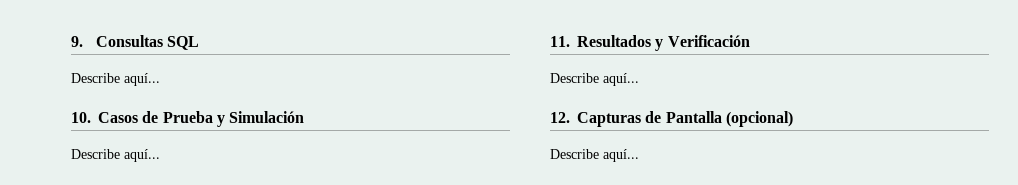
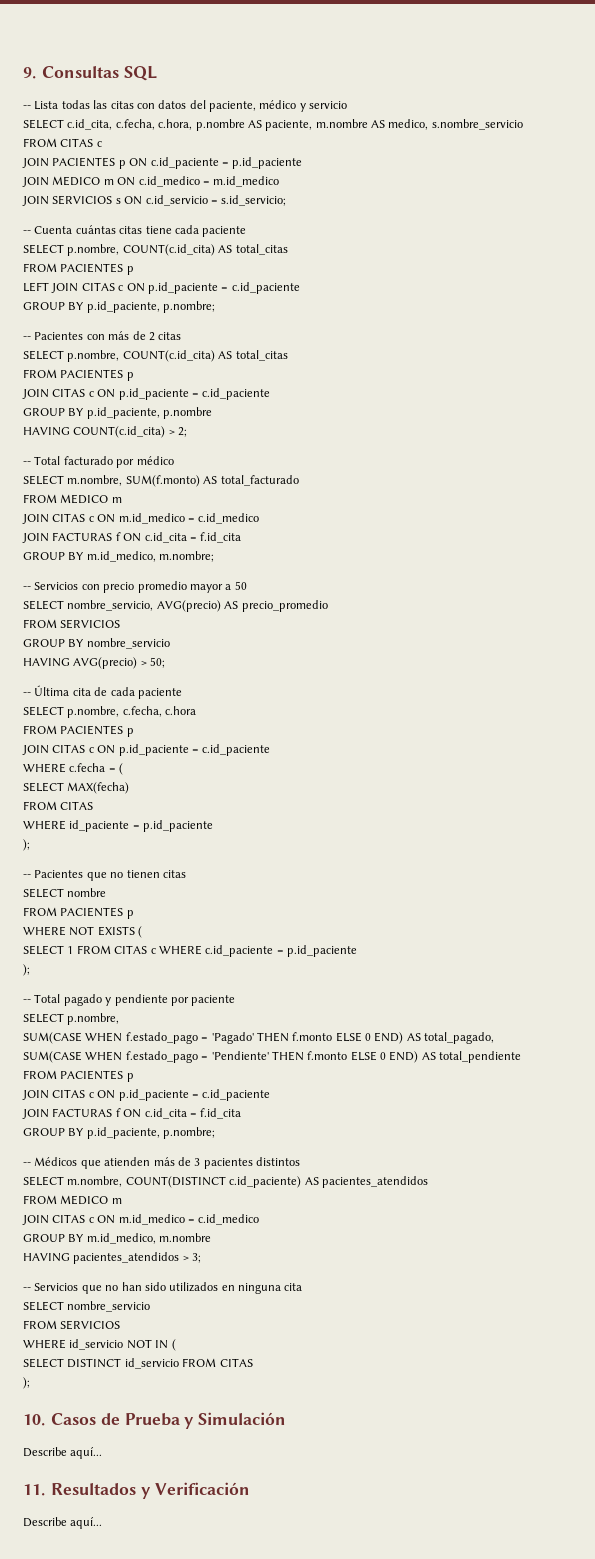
[71,73,160,86] Describe aquí... -> [23,100,348,112] [23,119,523,131] [23,138,102,147] [22,157,303,169] [22,176,280,187] [22,195,287,206] [23,225,247,237] [23,244,288,256] [23,263,134,275] [23,282,300,294] [23,301,216,313] [23,331,182,341] [23,350,288,362] [23,369,134,381] [22,388,271,400] [23,407,213,419] [23,426,188,438] [23,456,174,468] [23,475,299,487] [23,494,122,504] [22,513,260,524] [22,532,242,543] [23,551,215,562] [23,581,247,593] [23,600,328,612] [23,619,121,629] [23,638,170,649] [23,657,166,669] [23,685,182,699] [23,706,197,718] [23,725,134,737] [22,744,271,756] [23,763,124,775] [23,782,130,794] [23,801,94,810] [23,820,214,832] [23,839,30,851] [23,870,186,881] [23,888,107,898] [23,907,134,919] [23,926,143,938] [23,945,357,957] [23,964,30,976] [23,994,236,1006] [23,1013,120,1025] [23,1032,495,1044] [23,1051,522,1063] [23,1070,134,1082] [22,1089,271,1101] [22,1108,242,1119] [23,1127,216,1139] [23,1157,300,1169] [23,1176,428,1188] [23,1195,122,1205] [22,1214,260,1225] [23,1233,212,1244] [23,1252,202,1264] [23,1282,303,1294] [23,1301,151,1312] [23,1320,121,1330] [23,1339,176,1351] [23,1358,253,1369] [23,1377,30,1389] -- Lista todas las citas con datos del paciente, médico y servicio // SELECT c.id_cita, c.fecha, c.hora, p.nombre AS paciente, m.nombre AS medico, s.nombre_servicio // FROM CITAS c // JOIN PACIENTES p ON c.id_paciente = p.id_paciente // JOIN MEDICO m ON c.id_medico = m.id_medico // JOIN SERVICIOS s ON c.id_servicio = s.id_servicio; // -- Cuenta cuántas citas tiene cada paciente // SELECT p.nombre, COUNT(c.id_cita) AS total_citas // FROM PACIENTES p // LEFT JOIN CITAS c ON p.id_paciente = c.id_paciente // GROUP BY p.id_paciente, p.nombre; // -- Pacientes con más de 2 citas // SELECT p.nombre, COUNT(c.id_cita) AS total_citas // FROM PACIENTES p // JOIN CITAS c ON p.id_paciente = c.id_paciente // GROUP BY p.id_paciente, p.nombre // HAVING COUNT(c.id_cita) > 2; // -- Total facturado por médico // SELECT m.nombre, SUM(f.monto) AS total_facturado // FROM MEDICO m // JOIN CITAS c ON m.id_medico = c.id_medico // JOIN FACTURAS f ON c.id_cita = f.id_cita // GROUP BY m.id_medico, m.nombre; // -- Servicios con precio promedio mayor a 50 // SELECT nombre_servicio, AVG(precio) AS precio_promedio // FROM SERVICIOS // GROUP BY nombre_servicio // HAVING AVG(precio) > 50; // -- Última cita de cada paciente // SELECT p.nombre, c.fecha, c.hora // FROM PACIENTES p // JOIN CITAS c ON p.id_paciente = c.id_paciente // WHERE c.fecha = ( // SELECT MAX(fecha) // FROM CITAS // WHERE id_paciente = p.id_paciente // ); // -- Pacientes que no tienen citas // SELECT nombre // FROM PACIENTES p // WHERE NOT EXISTS ( // SELECT 1 FROM CITAS c WHERE c.id_paciente = p.id_paciente // ); // -- Total pagado y pendiente por paciente // SELECT p.nombre, // SUM(CASE WHEN f.estado_pago = 'Pagado' THEN f.monto ELSE 0 END) AS total_pagado, // SUM(CASE WHEN f.estado_pago = 'Pendiente' THEN f.monto ELSE 0 END) AS total_pendiente // FROM PACIENTES p // JOIN CITAS c ON p.id_paciente = c.id_paciente // JOIN FACTURAS f ON c.id_cita = f.id_cita // GROUP BY p.id_paciente, p.nombre; // -- Médicos que atienden más de 3 pacientes distintos // SELECT m.nombre, COUNT(DISTINCT c.id_paciente) AS pacientes_atendidos // FROM MEDICO m // JOIN CITAS c ON m.id_medico = c.id_medico // GROUP BY m.id_medico, m.nombre // HAVING pacientes_atendidos > 3; // -- Servicios que no han sido utilizados en ninguna cita // SELECT nombre_servicio // FROM SERVICIOS // WHERE id_servicio NOT IN ( // SELECT DISTINCT id_servicio FROM CITAS // );
[550,111,793,127] [550,149,639,162] // 12. Capturas de Pantalla (opcional) // Describe aquí... -> (103, 1523) none

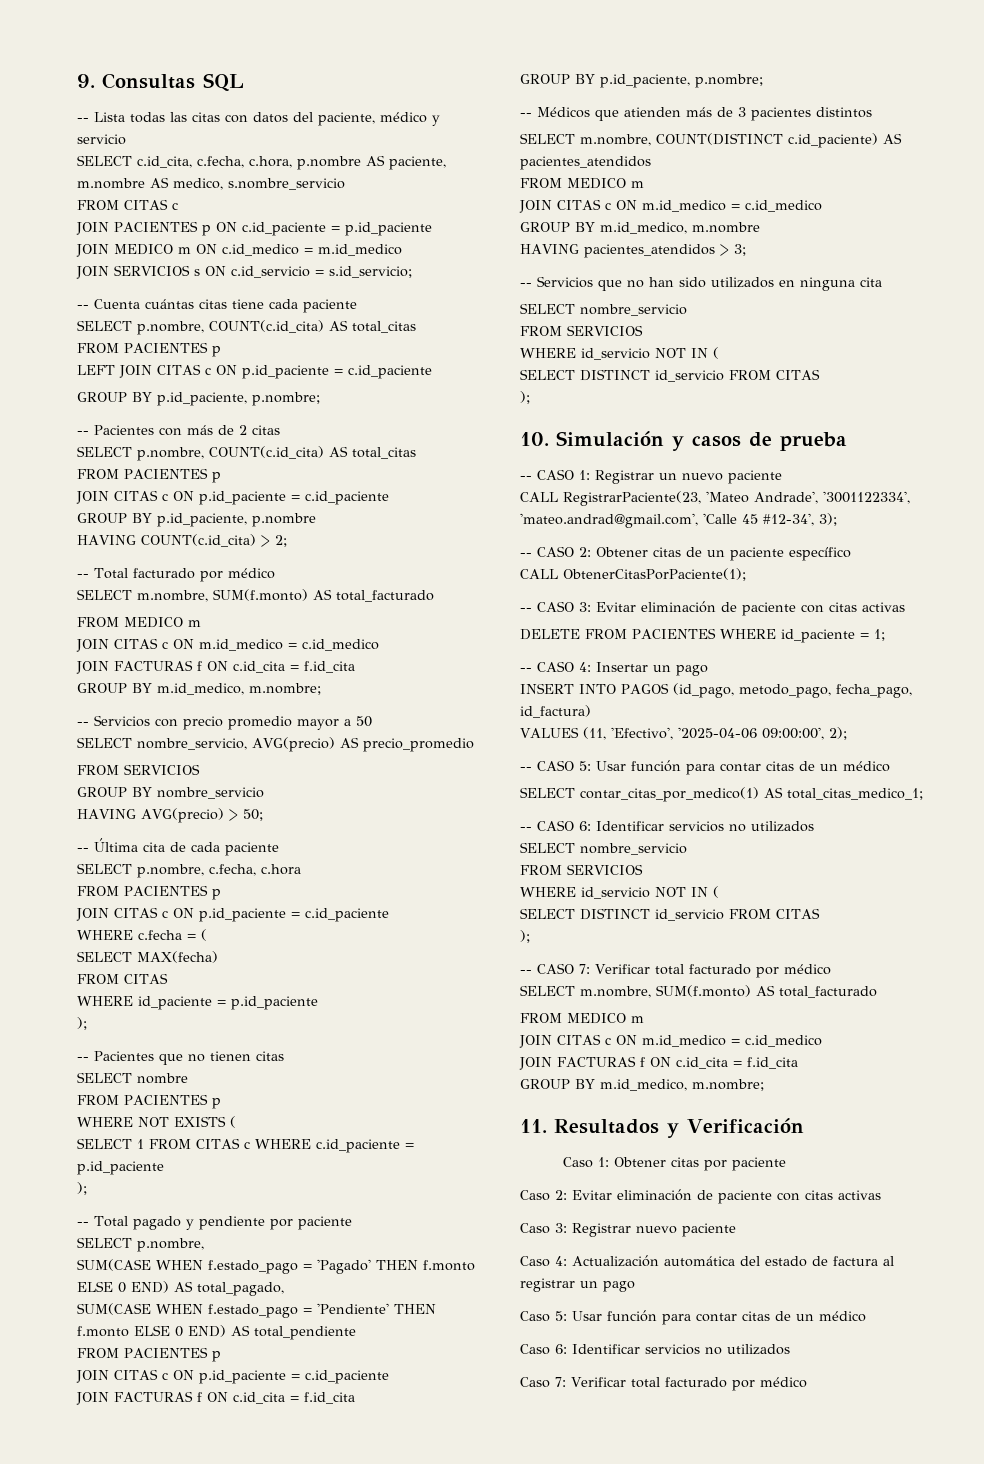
[51,1412,287,1429] [23,1447,103,1459] [23,1482,250,1499] [23,1517,103,1529] Casos de Prueba y Simulación // Describe aquí... // 11. Resultados y Verificación // Describe aquí... -> [556,431,848,451] [520,469,782,484] [520,491,910,506] [520,513,837,528] [520,546,851,561] [520,568,746,581] [520,601,905,616] [520,628,885,643] [520,661,708,676] [520,683,912,698] [520,705,591,718] [520,727,847,740] [520,760,890,775] [520,787,923,802] [520,820,814,832] [520,842,687,855] [520,864,643,875] [520,886,719,899] [520,908,820,921] [520,930,530,943] [520,963,831,978] [520,985,877,998] [520,1013,644,1024] [519,1034,822,1048] [519,1056,798,1070] [520,1079,764,1091] [520,1118,805,1138] [563,1157,787,1171] [520,1189,881,1204] [520,1223,736,1237] [520,1255,894,1267] [520,1278,635,1292] [520,1310,866,1325] [520,1344,790,1355] [520,1377,807,1391] Simulación y casos de prueba // -- CASO 1: Registrar un nuevo paciente // CALL RegistrarPaciente(23, 'Mateo Andrade', '3001122334', 'mateo.andrad@gmail.com', 'Calle 45 #12-34', 3); // -- CASO 2: Obtener citas de un paciente específico // CALL ObtenerCitasPorPaciente(1); // -- CASO 3: Evitar eliminación de paciente con citas activas // DELETE FROM PACIENTES WHERE id_paciente = 1; // -- CASO 4: Insertar un pago // INSERT INTO PAGOS (id_pago, metodo_pago, fecha_pago, id_factura) // VALUES (11, 'Efectivo', '2025-04-06 09:00:00', 2); // -- CASO 5: Usar función para contar citas de un médico // SELECT contar_citas_por_medico(1) AS total_citas_medico_1; // -- CASO 6: Identificar servicios no utilizados // SELECT nombre_servicio // FROM SERVICIOS // WHERE id_servicio NOT IN ( // SELECT DISTINCT id_servicio FROM CITAS // ); // -- CASO 7: Verificar total facturado por médico // SELECT m.nombre, SUM(f.monto) AS total_facturado // FROM MEDICO m // JOIN CITAS c ON m.id_medico = c.id_medico // JOIN FACTURAS f ON c.id_cita = f.id_cita // GROUP BY m.id_medico, m.nombre; // 11. Resultados y Verificación // Caso 1: Obtener citas por paciente // Caso 2: Evitar eliminación de paciente con citas activas // Caso 3: Registrar nuevo paciente // Caso 4: Actualización automática del estado de factura al registrar un pago // Caso 5: Usar función para contar citas de un médico // Caso 6: Identificar servicios no utilizados // Caso 7: Verificar total facturado por médico

